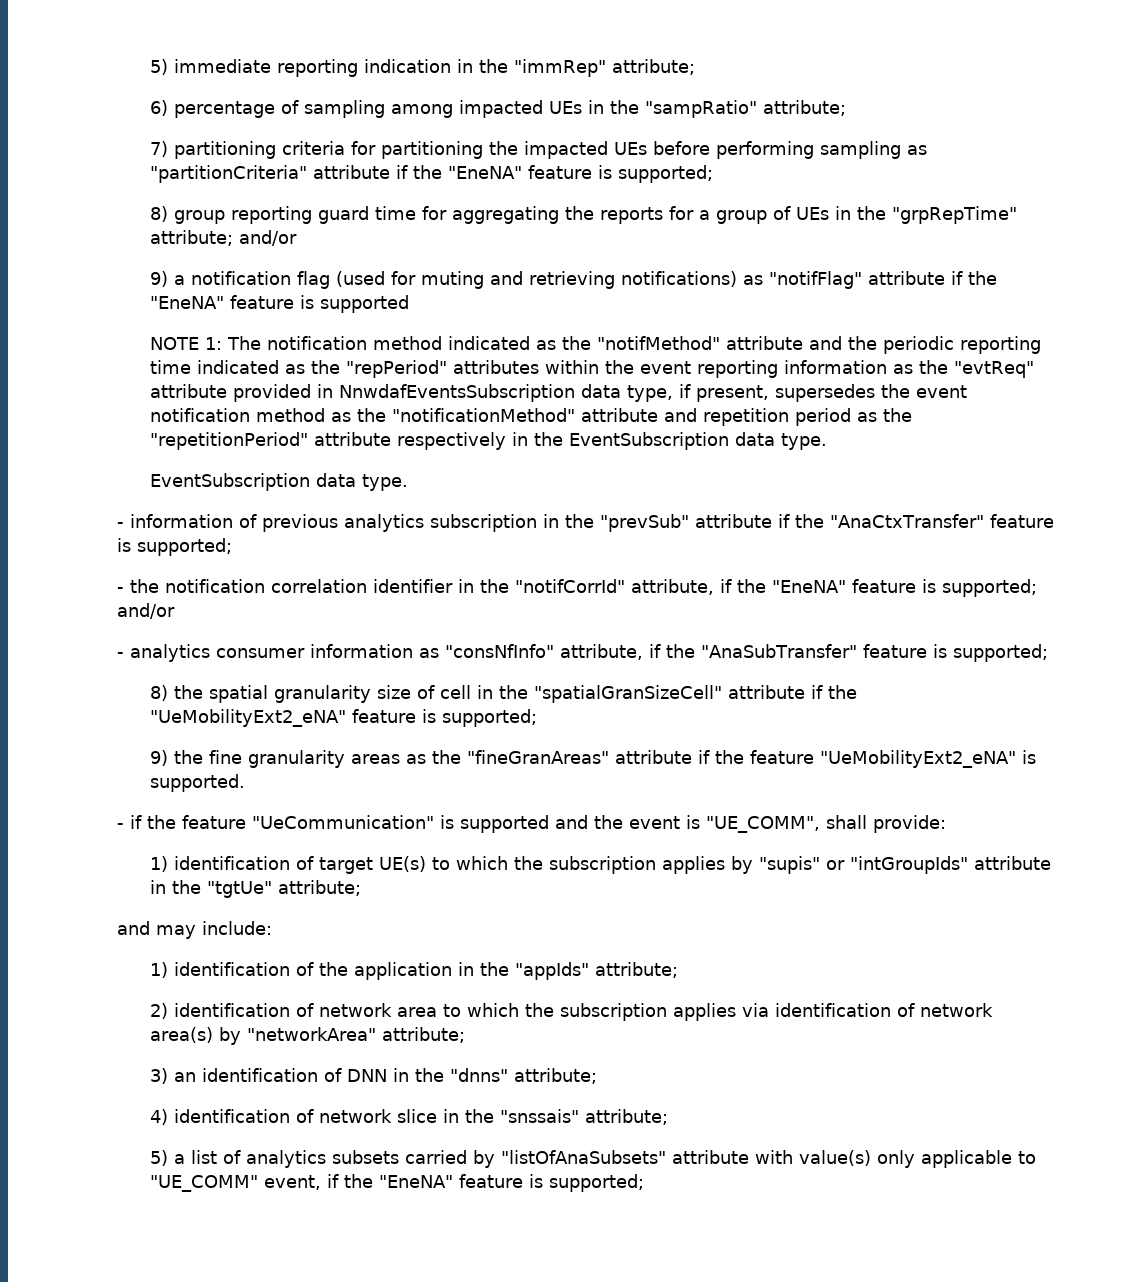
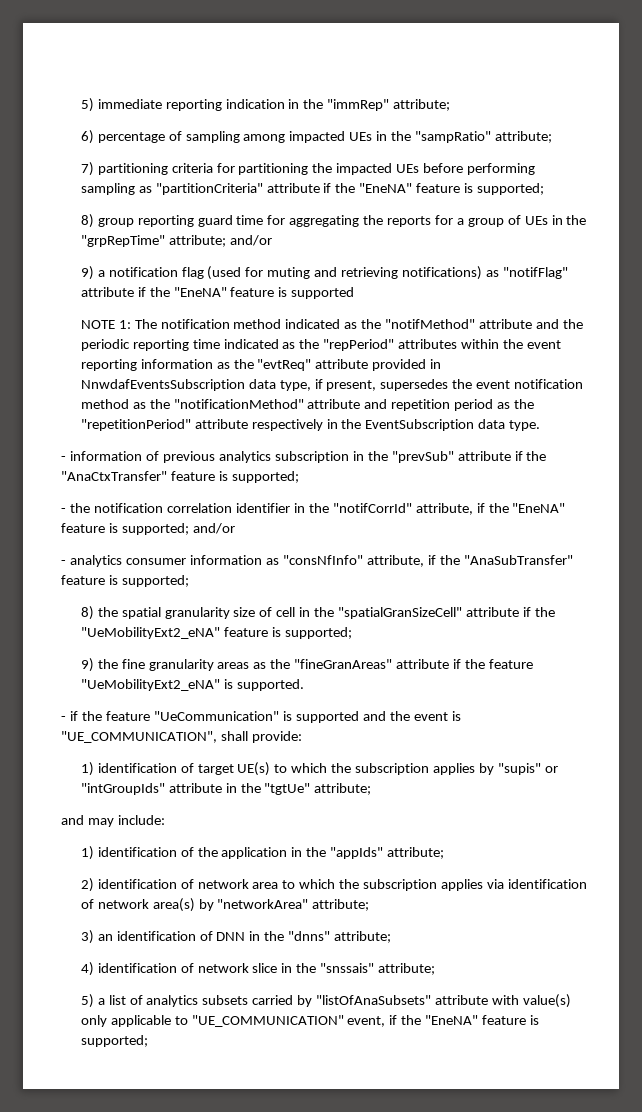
[149,473,408,491] // EventSubscription data type. -> (541, 425) none
[706,816,821,833] "UE_COMM", -> [61,731,218,743] "UE_COMMUNICATION",
[149,1175,258,1192] "UE_COMM" -> [191,1015,344,1027] "UE_COMMUNICATION"

